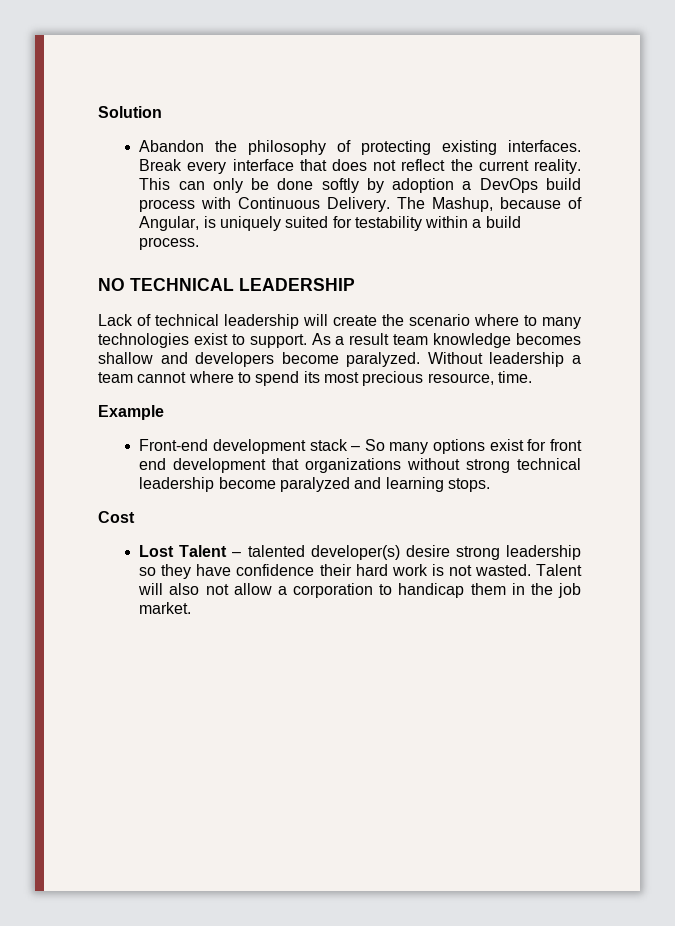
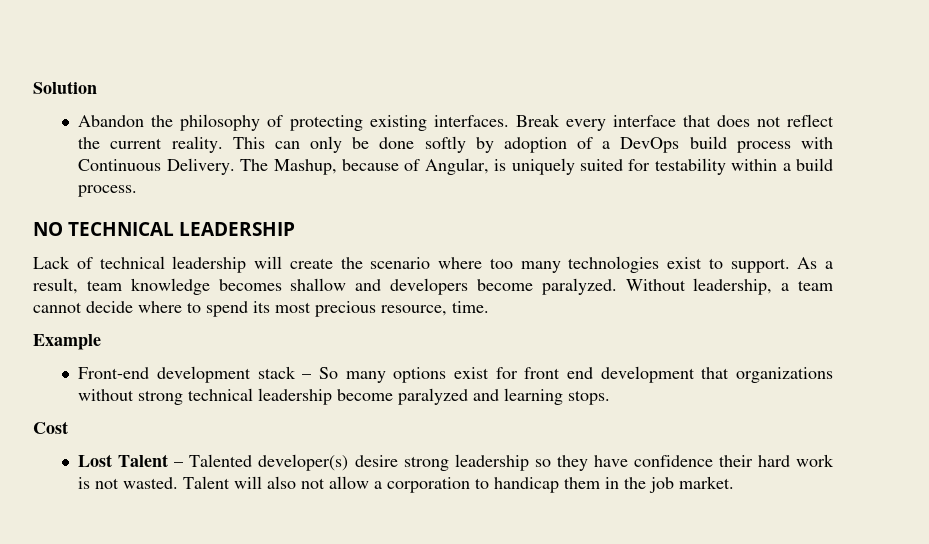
(455, 185) none -> [577,137,594,149] of
[524,315,537,326] to -> [489,258,513,269] too
[349,333,390,345] result -> [33,278,78,294] result,
[489,352,565,367] leadership -> [693,278,773,295] leadership,
(187, 377) none -> [86,301,133,313] decide
[247,545,305,557] talented -> [189,454,253,467] Talented

